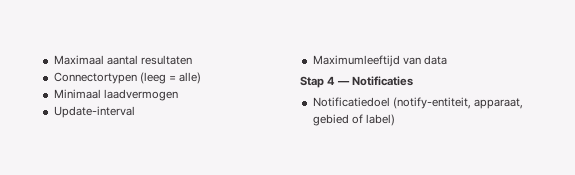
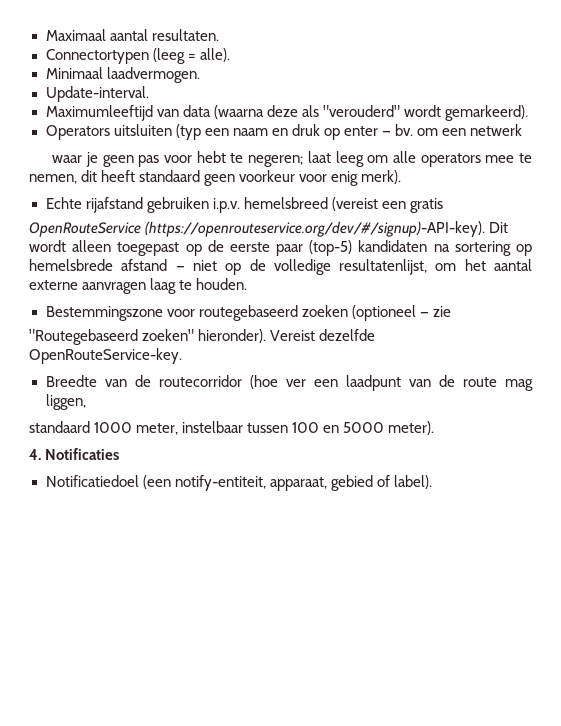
[140,55,192,65] resultaten -> [151,29,219,41] resultaten.
[178,72,201,84] alle) -> [199,48,230,62] alle).
[103,89,178,101] [53,106,135,118] laadvermogen // Update-interval -> [106,67,200,83] [45,86,149,102] laadvermogen. // Update-interval.
[300,76,351,88] // Stap 4 — -> [213,105,528,121] [45,124,523,140] [52,151,532,167] [29,170,402,186] [45,197,443,213] [29,221,509,237] [29,240,532,256] [29,259,533,275] [29,278,248,294] [45,305,451,321] [29,329,376,345] [29,348,182,364] [45,375,533,391] [45,394,86,410] [29,421,435,435] [29,449,41,460] (waarna deze als "verouderd" wordt gemarkeerd). // Operators uitsluiten (typ een naam en druk op enter — bv. om een netwerk // waar je geen pas voor hebt te negeren; laat leeg om alle operators mee te nemen, dit heeft standaard geen voorkeur voor enig merk). // Echte rijafstand gebruiken i.p.v. hemelsbreed (vereist een gratis // OpenRouteService (https://openrouteservice.org/dev/#/signup)-API-key). Dit wordt alleen toegepast op de eerste paar (top-5) kandidaten na sortering op hemelsbrede afstand — niet op de volledige resultatenlijst, om het aantal externe aanvragen laag te houden. // Bestemmingszone voor routegebaseerd zoeken (optioneel — zie // "Routegebaseerd zoeken" hieronder). Vereist dezelfde OpenRouteService-key. // Breedte van de routecorridor (hoe ver een laadpunt van de route mag liggen, // standaard 1000 meter, instelbaar tussen 100 en 5000 meter). // 4.
[392,97,471,109] (notify-entiteit, -> [142,475,266,491] (een notify-entiteit,
[365,114,395,126] label) -> [393,475,432,489] label).

